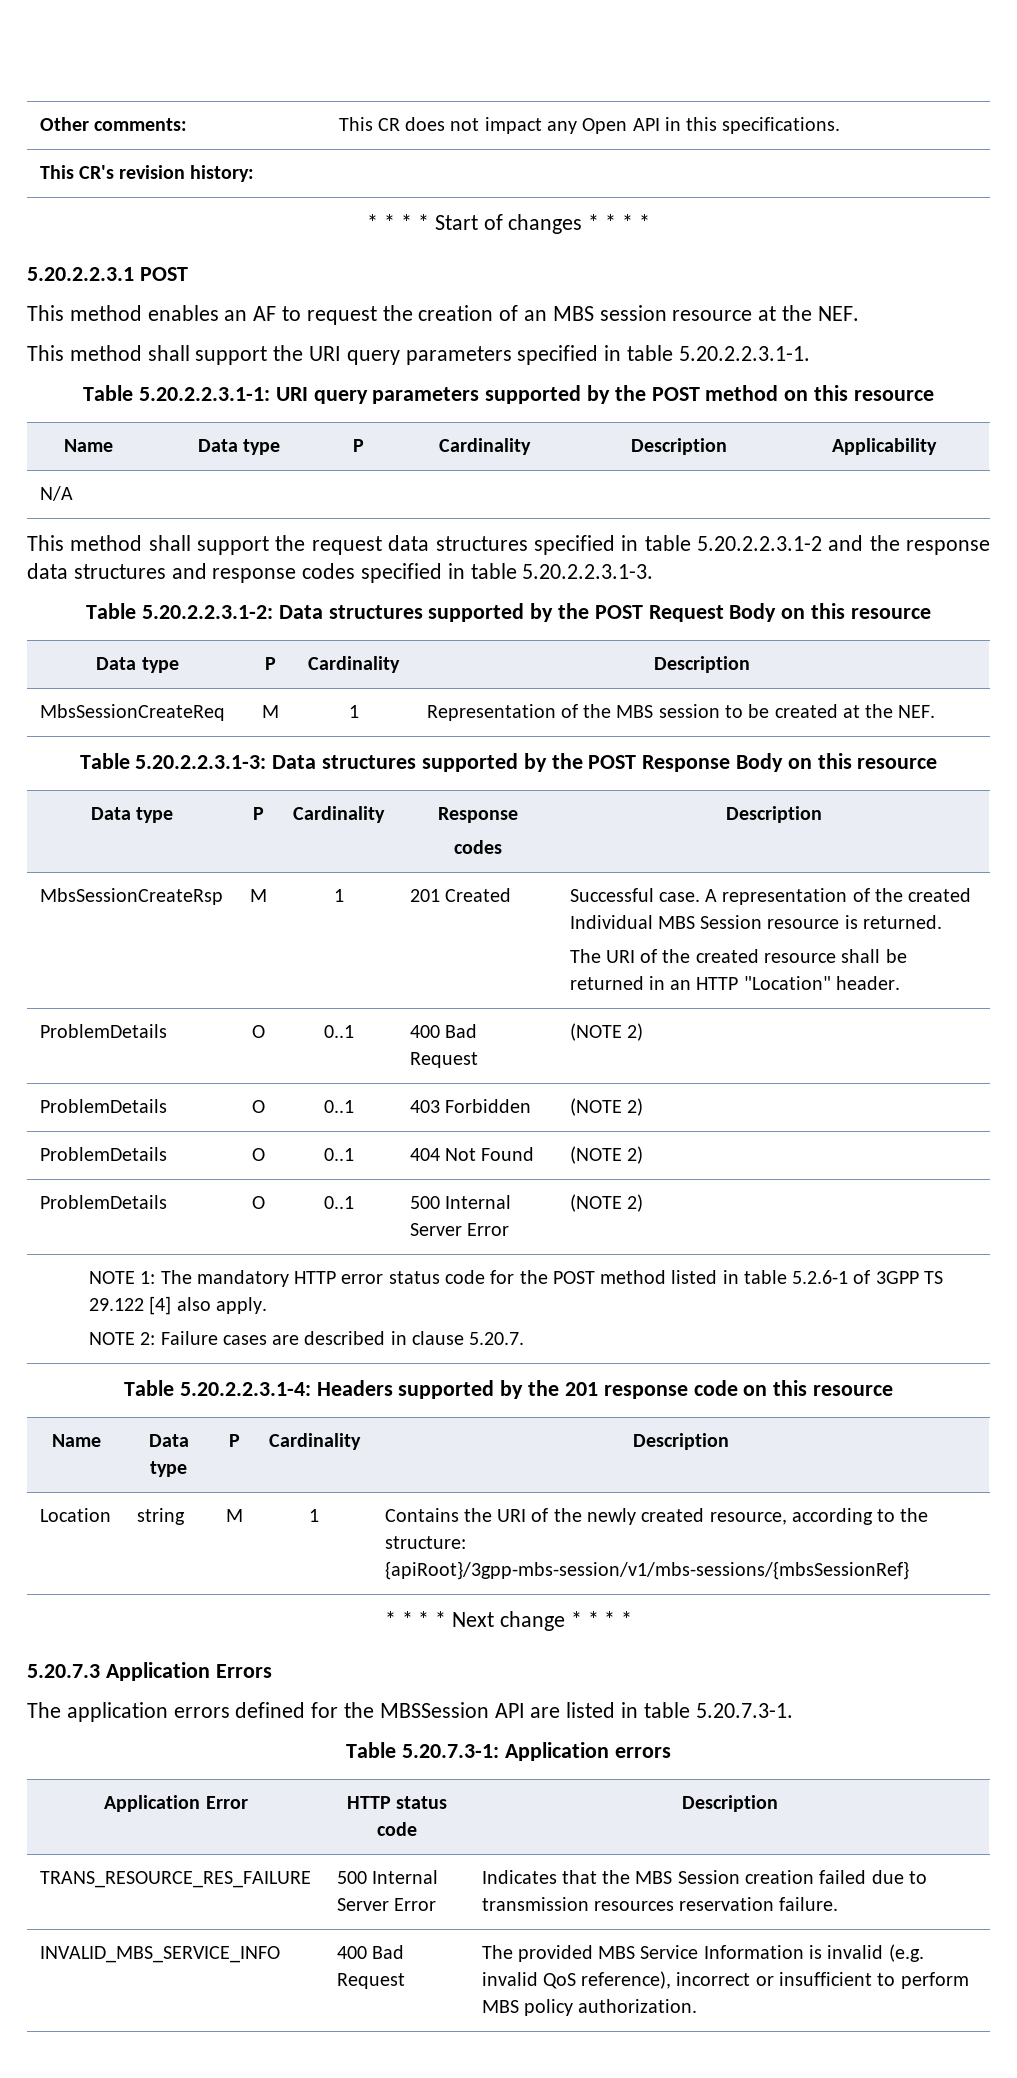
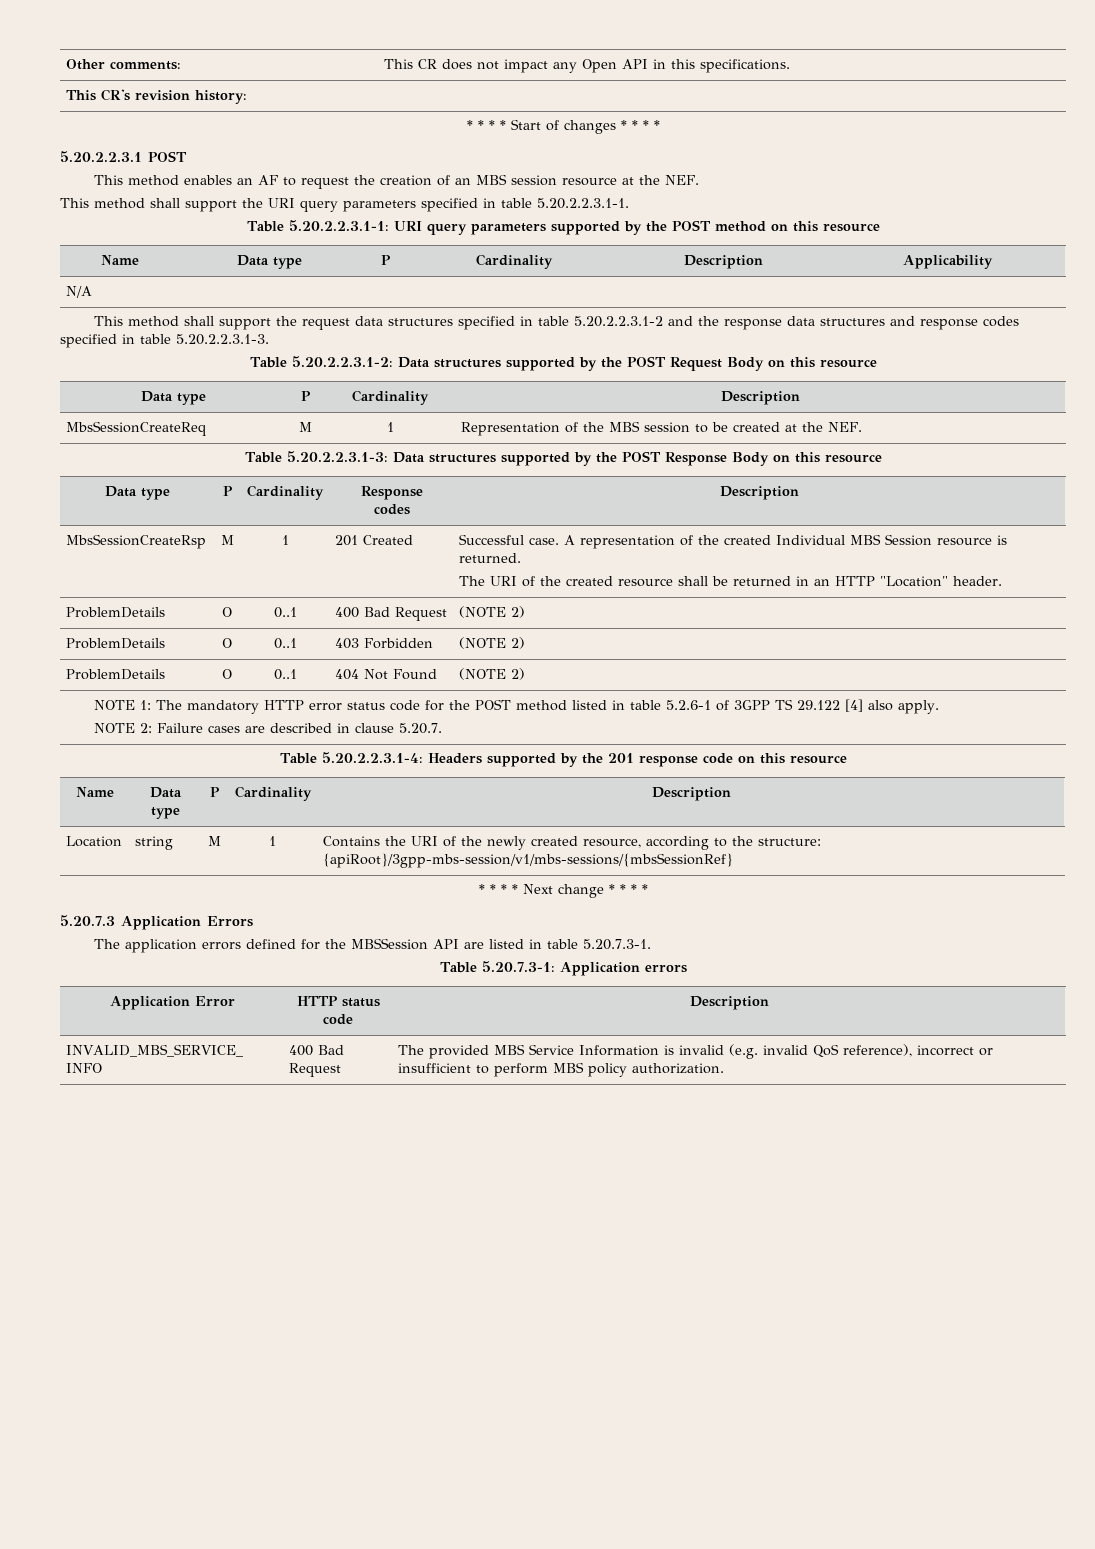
[39,1195,167,1209] [251,1196,265,1209] [323,1196,354,1209] [409,1195,511,1209] [409,1223,509,1236] [569,1194,643,1212] // ProblemDetails | O | 0..1 | 500 Internal Server Error | (NOTE 2) -> (526, 674) none
[39,1871,311,1888] [336,1870,438,1884] [336,1898,436,1911] [481,1870,927,1884] [481,1897,839,1911] // TRANS_RESOURCE_RES_FAILURE | 500 Internal Server Error | Indicates that the MBS Session creation failed due to transmission resources reservation failure. -> (769, 1003) none

